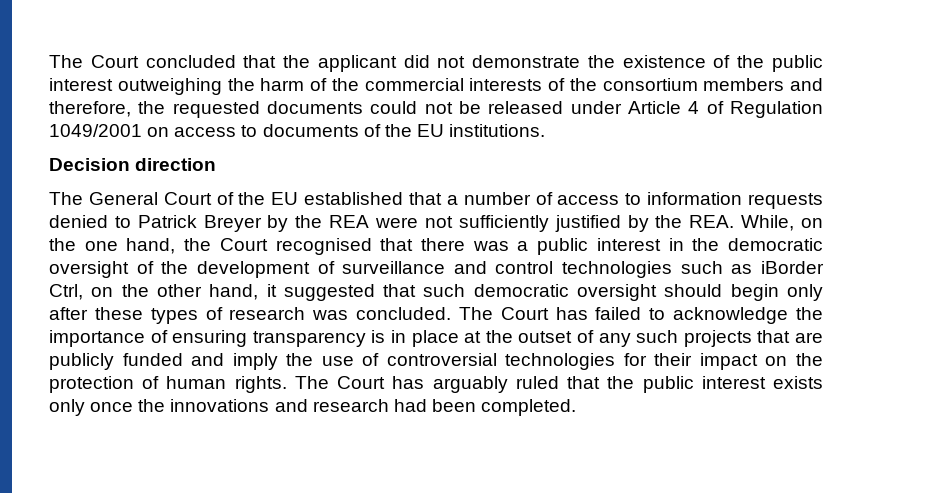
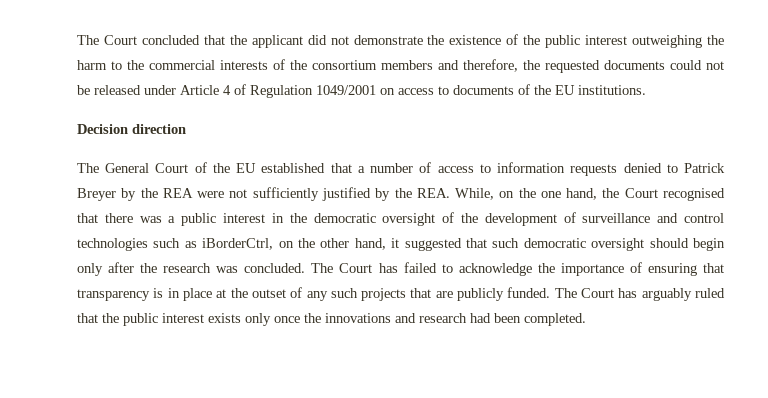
[310,78,327,91] of -> [111,61,122,70] to
[761,261,824,274] [49,284,83,300] iBorder Ctrl, -> [202,238,274,250] iBorderCtrl,
[94,307,223,324] these types of -> [140,263,158,273] the
(248, 338) none -> [703,263,724,273] that
[122,353,824,370] [49,376,287,393] funded and imply the use of controversial technologies for their impact on the protection of human rights. -> [507,287,551,298] funded.

